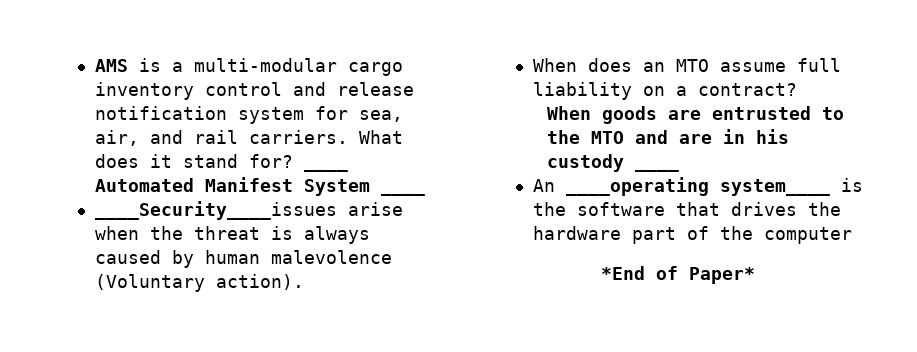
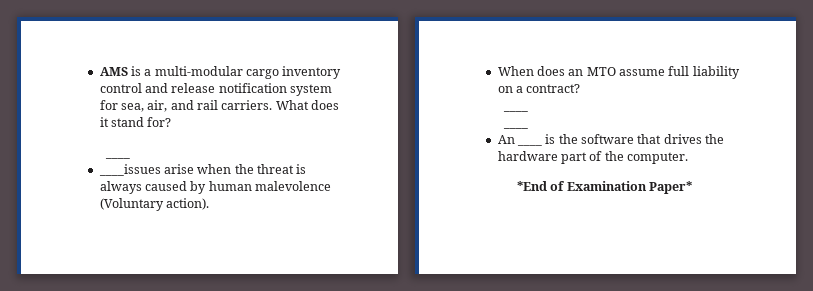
[303,168,348,172] [94,177,425,196] [94,201,337,220] ____ Automated Manifest System ____ // ____Security____issues -> [104,157,130,159] [98,164,161,176] // ____ // ____issues
[546,106,844,124] [546,129,789,144] [546,154,624,172] When goods are entrusted to the MTO and are in his custody -> [502,110,528,112] ____ //
[565,177,830,196] ____operating system____ -> [516,144,542,146] ____
[763,227,852,244] computer -> [627,152,689,164] computer.
(678, 273) none -> [566,181,647,191] Examination

